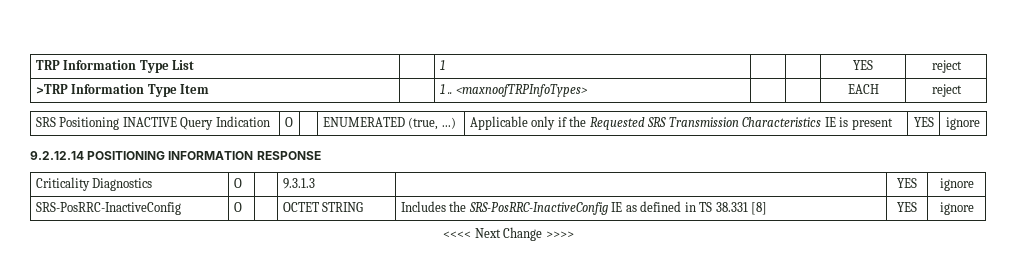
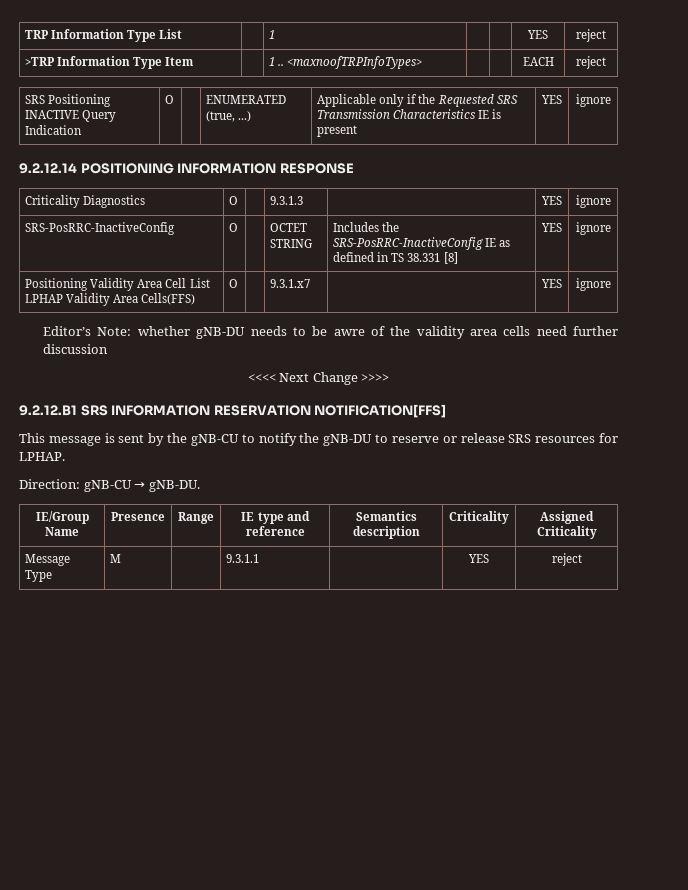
[443,227,574,241] // <<<< Next Change >>>> -> [25,278,210,291] [25,293,196,306] [229,279,239,288] [270,279,311,288] [541,279,562,288] [575,278,611,291] [43,326,618,339] [43,344,109,354] [247,372,390,385] [19,404,447,418] [19,433,618,446] [19,452,65,461] [19,479,200,492] [35,511,89,524] [45,527,79,536] [111,512,165,521] [178,512,214,524] [241,511,310,524] [245,526,305,536] [355,511,417,521] [352,526,420,539] [449,511,509,524] [540,511,594,524] [536,526,597,539] [25,554,71,566] [25,570,53,582] [110,554,122,563] [226,554,260,563] [468,554,489,563] [551,553,582,566] // Positioning Validity Area Cell List LPHAP Validity Area Cells(FFS) | O | | 9.3.1.x7 | | YES | ignore // Editor’s Note: whether gNB-DU needs to be awre of the validity area cells need further discussion // <<<< Next Change >>>> // 9.2.12.B1 SRS INFORMATION RESERVATION NOTIFICATION[FFS] // This message is sent by the gNB-CU to notify the gNB-DU to reserve or release SRS resources for LPHAP. // Direction: gNB-CU → gNB-DU. // IE/Group Name | Presence | Range | IE type and reference | Semantics description | Criticality | Assigned Criticality // Message Type | M | | 9.3.1.1 | | YES | reject

